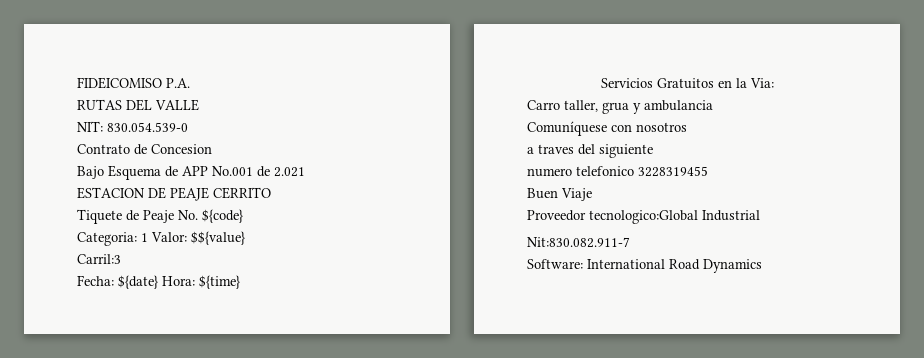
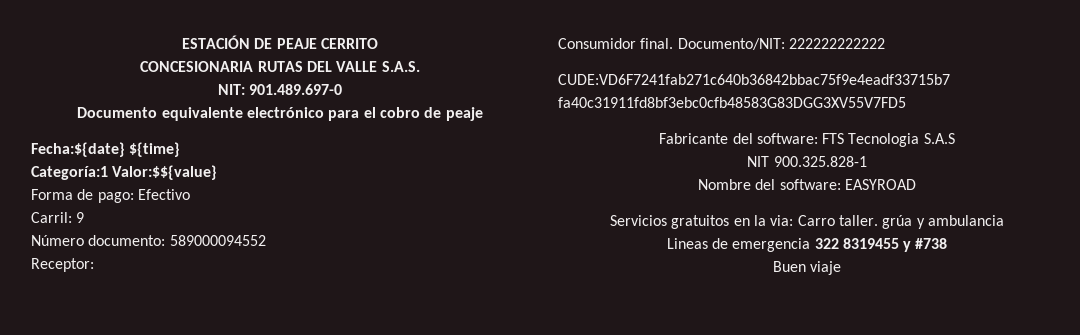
[77,77,190,89] [77,99,199,111] [77,121,188,132] [77,144,212,155] [77,165,305,180] [77,187,271,201] [77,209,243,224] [77,231,245,246] [77,254,121,264] [77,275,240,289] FIDEICOMISO P.A. // RUTAS DEL VALLE // NIT: 830.054.539-0 // Contrato de Concesion // Bajo Esquema de APP No.001 de 2.021 // ESTACION DE PEAJE CERRITO // Tiquete de Peaje No. ${code} // Categoria: 1 Valor: $${value} // Carril:3 // Fecha: ${date} Hora: ${time} -> [182,35,378,49] [140,61,420,72] [217,84,343,95] [77,107,483,121] [31,142,181,157] [31,165,218,180] [31,189,190,203] [31,212,85,223] [31,235,266,246] [31,258,94,272] [558,38,885,50] [558,74,950,85] [558,97,906,108] [659,133,955,147] [747,156,867,167] [698,179,916,190] ESTACIÓN DE PEAJE CERRITO // CONCESIONARIA RUTAS DEL VALLE S.A.S. // NIT: 901.489.697-0 // Documento equivalente electrónico para el cobro de peaje // Fecha:${date} ${time} // Categoría:1 Valor:$${value} // Forma de pago: Efectivo // Carril: 9 // Número documento: 589000094552 // Receptor: // Consumidor final. Documento/NIT: 222222222222 // CUDE:VD6F7241fab271c640b36842bbac75f9e4eadf33715b7 fa40c31911fd8bf3ebc0cfb48583G83DGG3XV55V7FD5 // Fabricante del software: FTS Tecnologia S.A.S // NIT 900.325.828-1 // Nombre del software: EASYROAD
[656,78,714,89] Gratuitos -> [671,215,730,229] gratuitos
[749,78,774,88] [527,100,713,114] [527,121,687,136] [527,144,653,158] [527,166,708,177] [527,188,592,201] [527,210,760,224] [527,237,630,248] [527,259,762,273] Via: // Carro taller, grua y ambulancia // Comuníquese con nosotros // a traves del siguiente // numero telefonico 3228319455 // Buen Viaje // Proveedor tecnologico:Global Industrial // Nit:830.082.911-7 // Software: International Road Dynamics -> [770,215,1004,229] [666,238,948,252] [772,261,842,275] via: Carro taller. grúa y ambulancia // Lineas de emergencia 322 8319455 y #738 // Buen viaje

